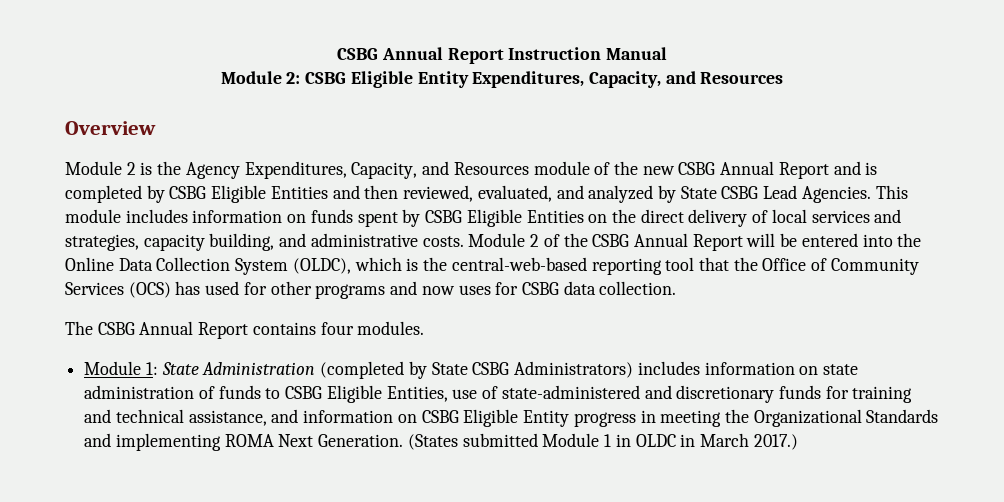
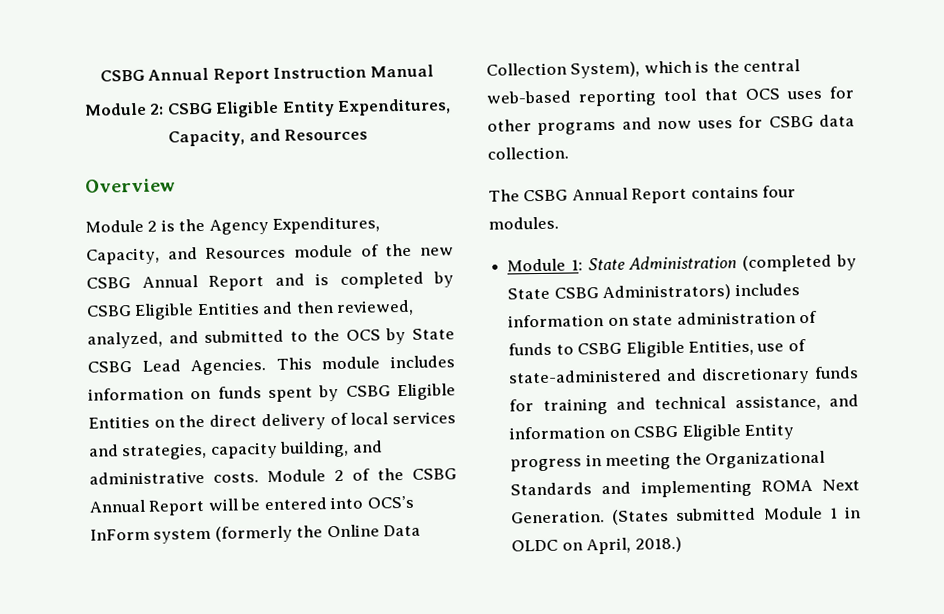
[477,185,654,203] evaluated, and analyzed -> [87,328,381,349] analyzed, and submitted to the OCS
(893, 240) none -> [366,495,414,509] [90,525,293,544] OCS’s InForm system (formerly
[235,258,351,275] System (OLDC), -> [570,61,641,79] System),
[451,257,587,271] central-web-based -> [743,59,801,72] [486,90,571,104] central web-based
[733,257,919,275] [65,281,240,298] the Office of Community Services (OCS) has used -> [744,88,822,100] OCS uses
[680,433,798,450] in March 2017.) -> [561,536,682,555] on April, 2018.)

